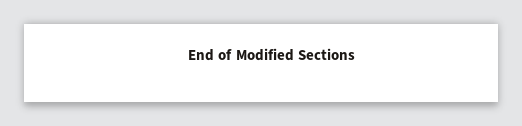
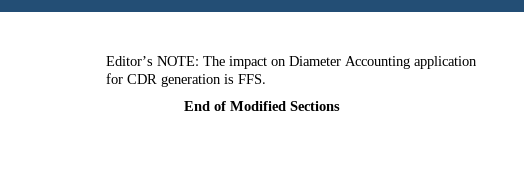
(188, 55) none -> [105,56,477,69] [105,73,266,87] Editor’s NOTE: The impact on Diameter Accounting application for CDR generation is FFS. //

